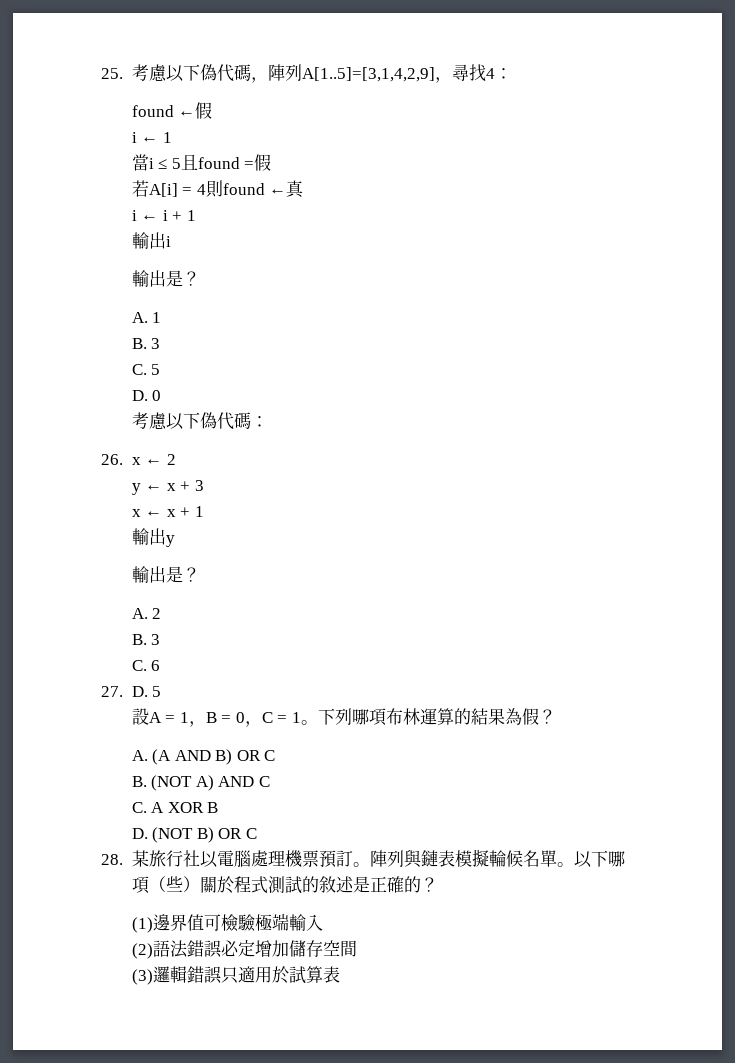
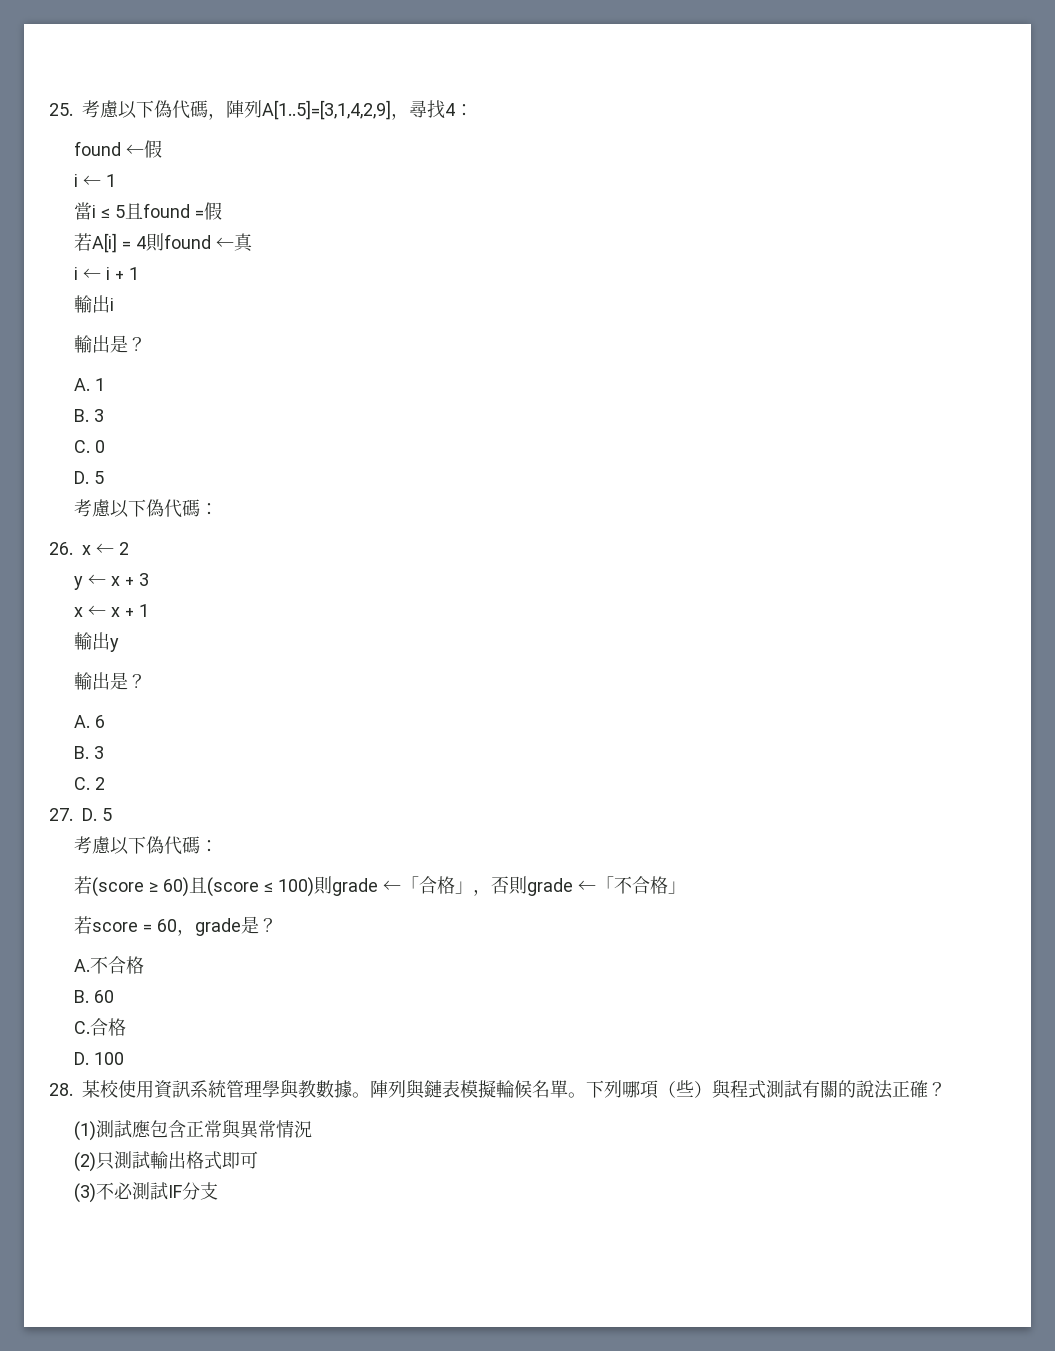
[151,364,161,375] [131,390,162,401] 5 // D. 0 -> [94,440,105,453] [73,471,104,484] 0 // D. 5
[152,608,162,619] [131,634,161,645] [131,660,161,671] 2 // B. 3 // C. 6 -> [94,715,105,728] [73,746,104,759] [73,777,105,790] 6 // B. 3 // C. 2
[131,708,557,727] [131,749,276,765] [131,775,270,791] [131,802,219,813] [131,827,257,843] [101,850,353,868] 設A = 1，B = 0，C = 1。下列哪項布林運算的結果為假？ // A. (A AND B) OR C // B. (NOT A) AND C // C. A XOR B // D. (NOT B) OR C // 28.某旅行社以電腦處理機票預訂 -> [73,836,218,855] [73,876,686,897] [73,916,277,936] [73,956,144,974] [73,990,114,1003] [73,1018,126,1036] [73,1052,124,1065] [49,1079,352,1099] 考慮以下偽代碼： // 若(score ≥ 60)且(score ≤ 100)則grade ←「合格」，否則grade ←「不合格」 // 若score = 60，grade是？ // A.不合格 // B. 60 // C.合格 // D. 100 // 28.某校使用資訊系統管理學與教數據
[573,850,608,868] 以下 -> [586,1080,622,1098] 下列
[199,876,234,894] 關於 -> [712,1079,731,1099] 與
[301,876,438,893] [131,913,323,933] [131,940,357,959] [131,966,340,985] 的敘述是正確的？ // (1)邊界值可檢驗極端輸入 // (2)語法錯誤必定增加儲存空間 // (3)邏輯錯誤只適用於試算表 -> [802,1080,946,1099] [73,1119,312,1141] [73,1151,258,1172] [73,1182,218,1203] 有關的說法正確？ // (1)測試應包含正常與異常情況 // (2)只測試輸出格式即可 // (3)不必測試IF分支

